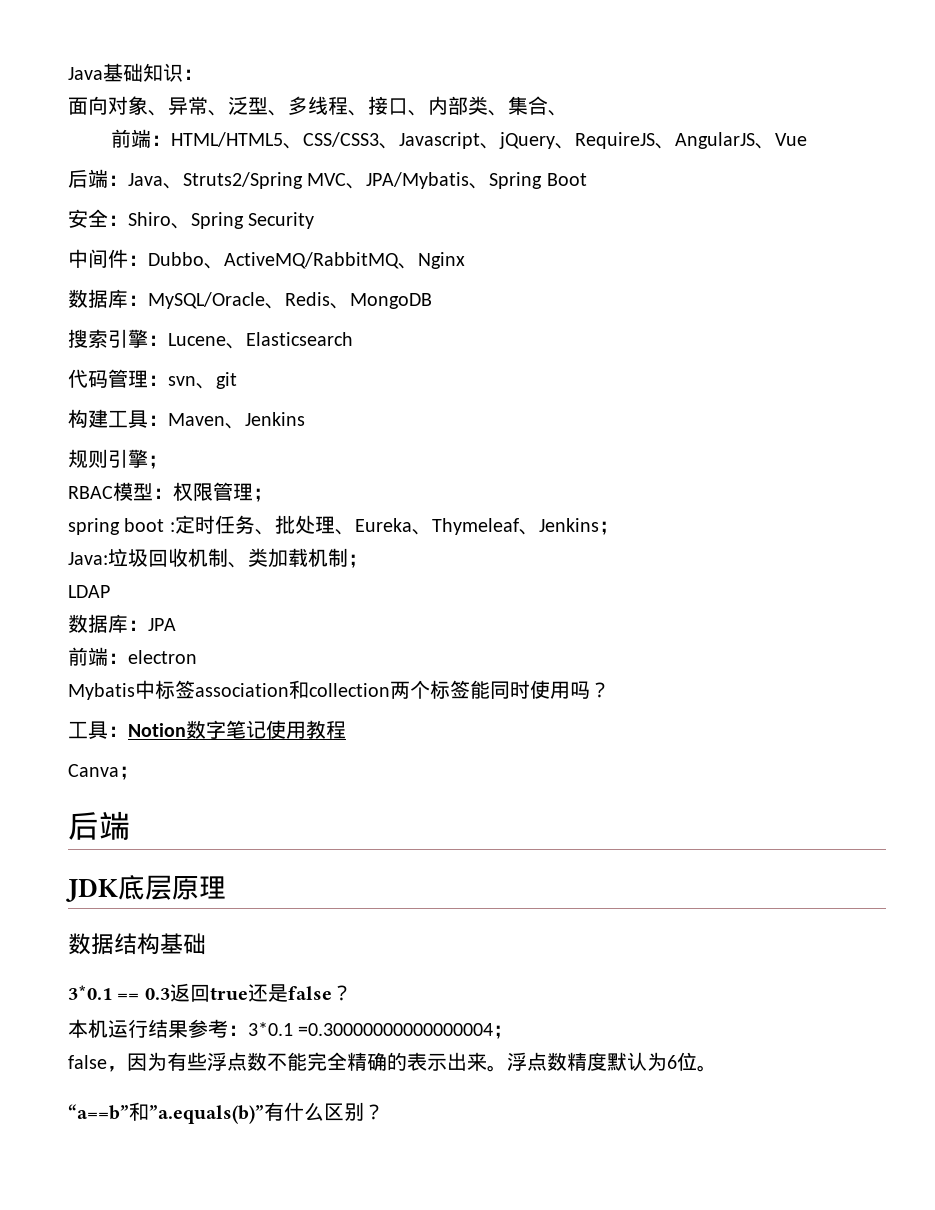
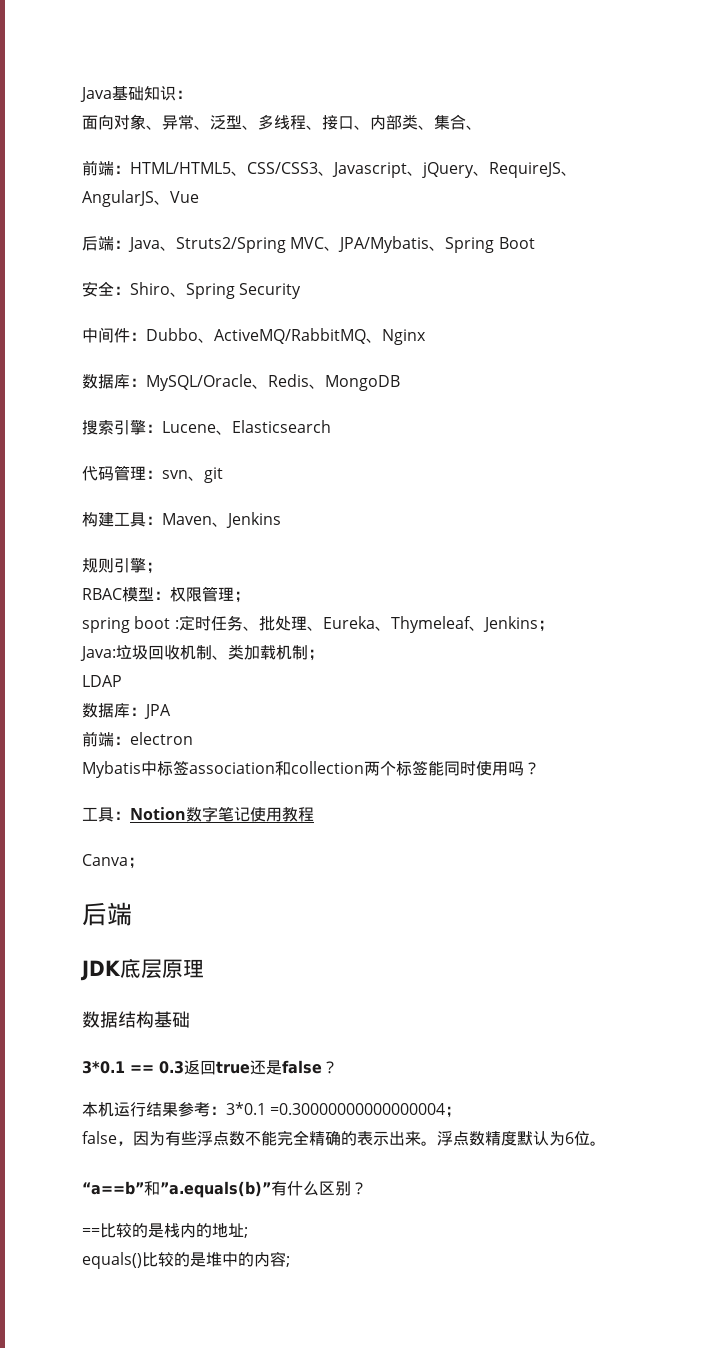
(384, 1112) none -> [82,1223,248,1238] [82,1251,290,1269] // ==比较的是栈内的地址; // equals()比较的是堆中的内容;

